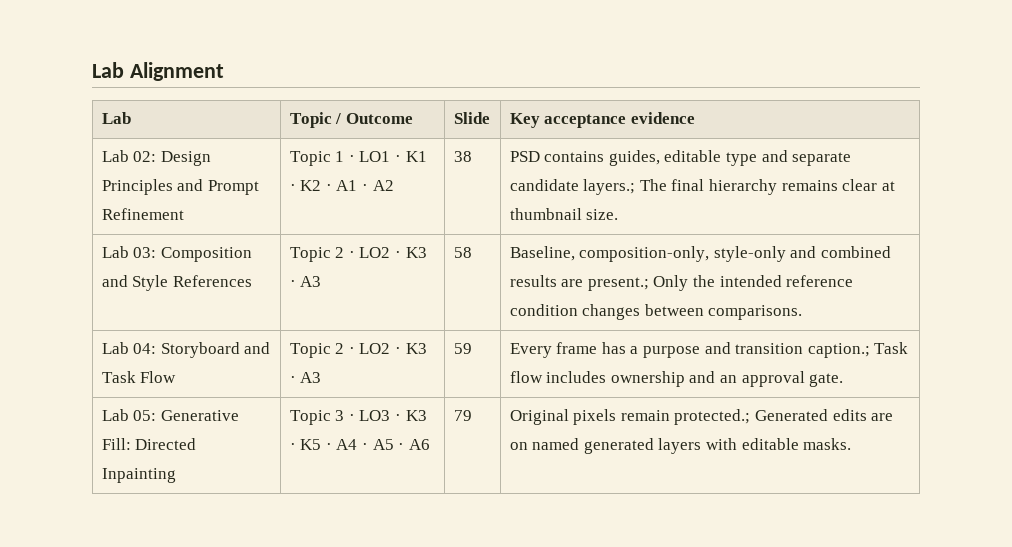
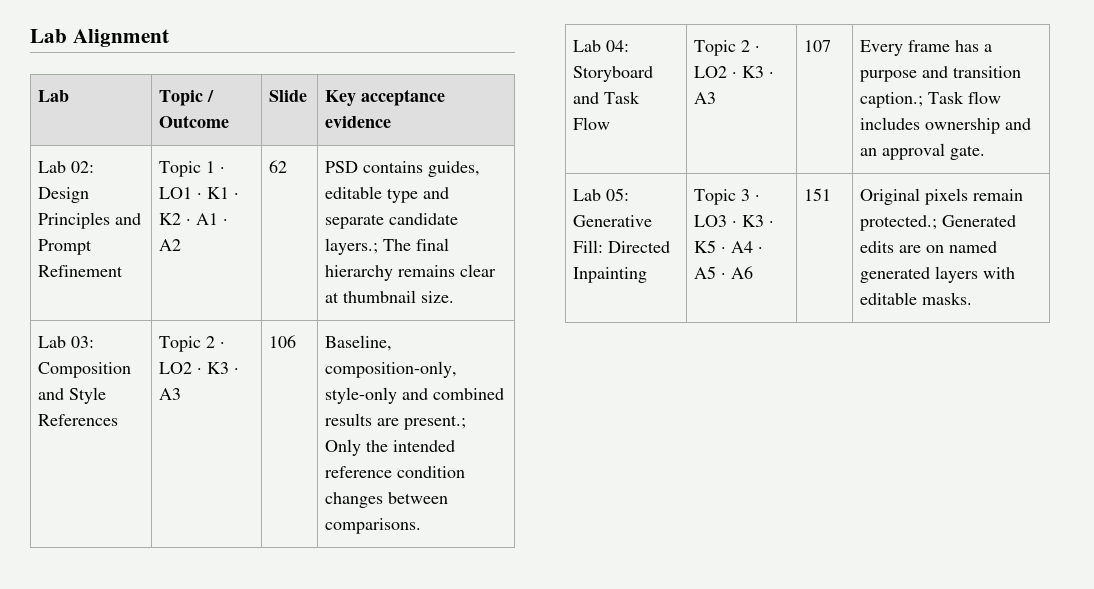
[453,151,472,162] 38 -> [269,160,288,173] 62
[453,247,472,258] 58 -> [269,335,297,348] 106
[453,343,472,354] 59 -> [804,40,832,52] 107
[453,410,472,421] 79 -> [804,188,832,201] 151

